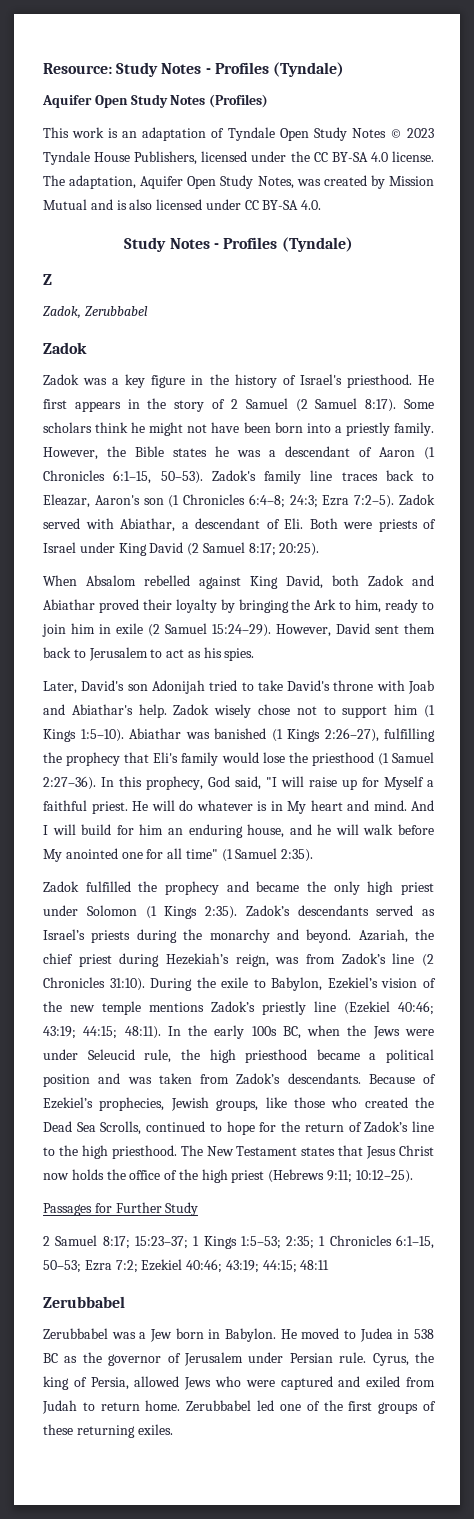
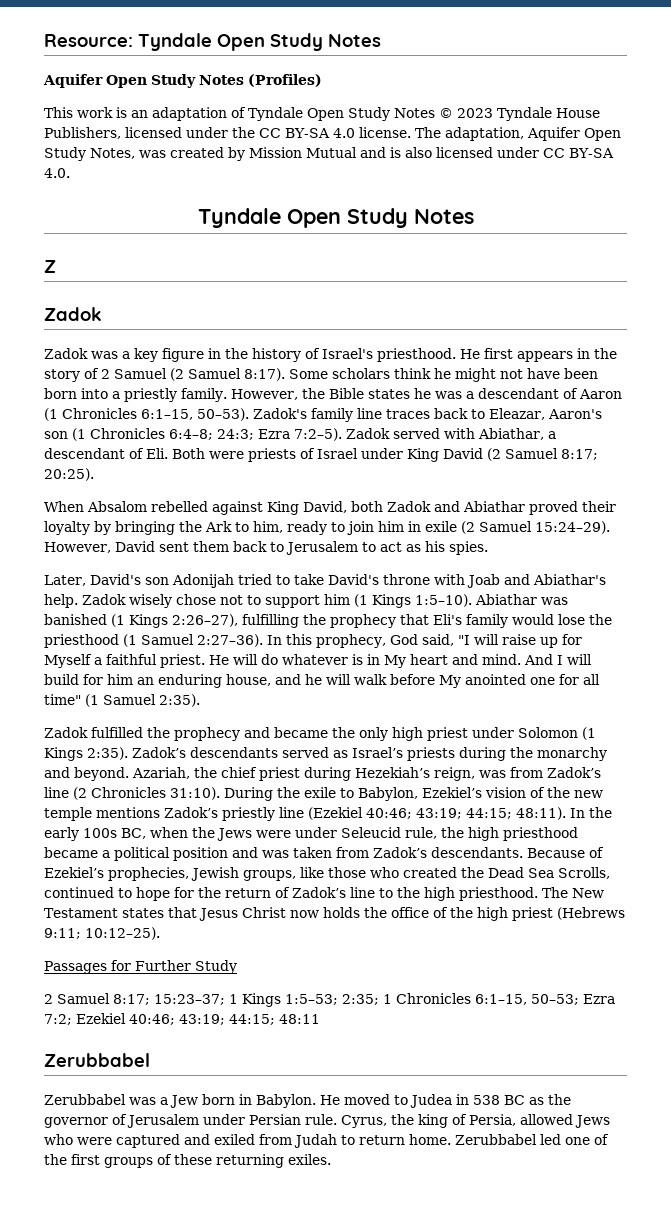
[116,62,344,77] Study Notes - Profiles (Tyndale) -> [138,33,381,51] Tyndale Open Study Notes
[124,237,353,252] Study Notes - Profiles (Tyndale) -> [197,208,474,228] Tyndale Open Study Notes
[43,306,148,319] // Zadok, Zerubbabel -> (56, 266) none

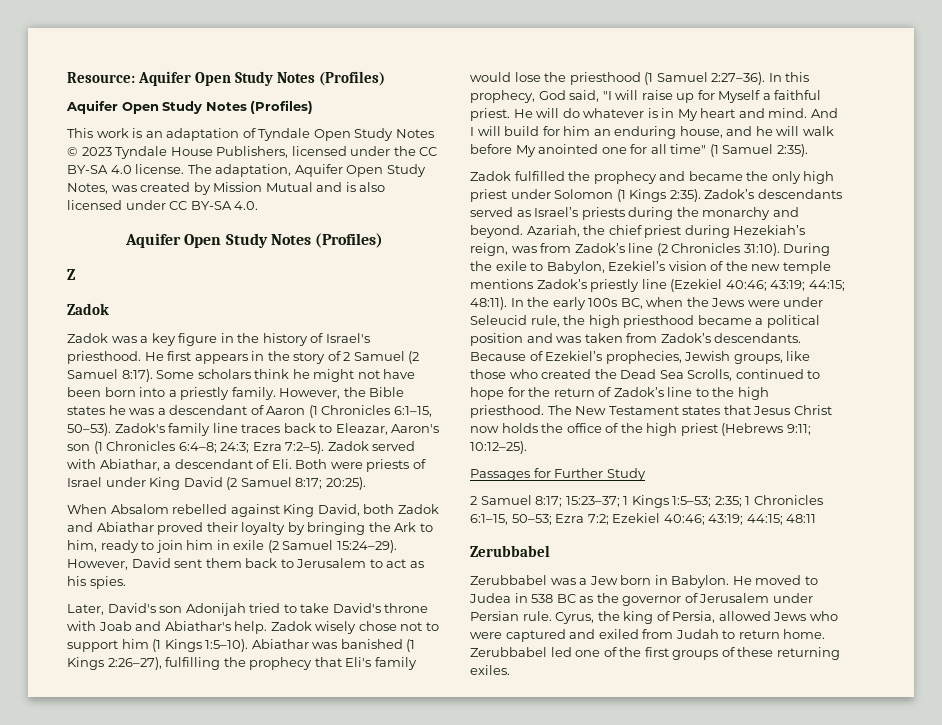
[138,33,381,51] Tyndale Open Study Notes -> [138,71,386,86] Aquifer Open Study Notes (Profiles)
[197,208,474,228] Tyndale Open Study Notes -> [125,233,383,248] Aquifer Open Study Notes (Profiles)

